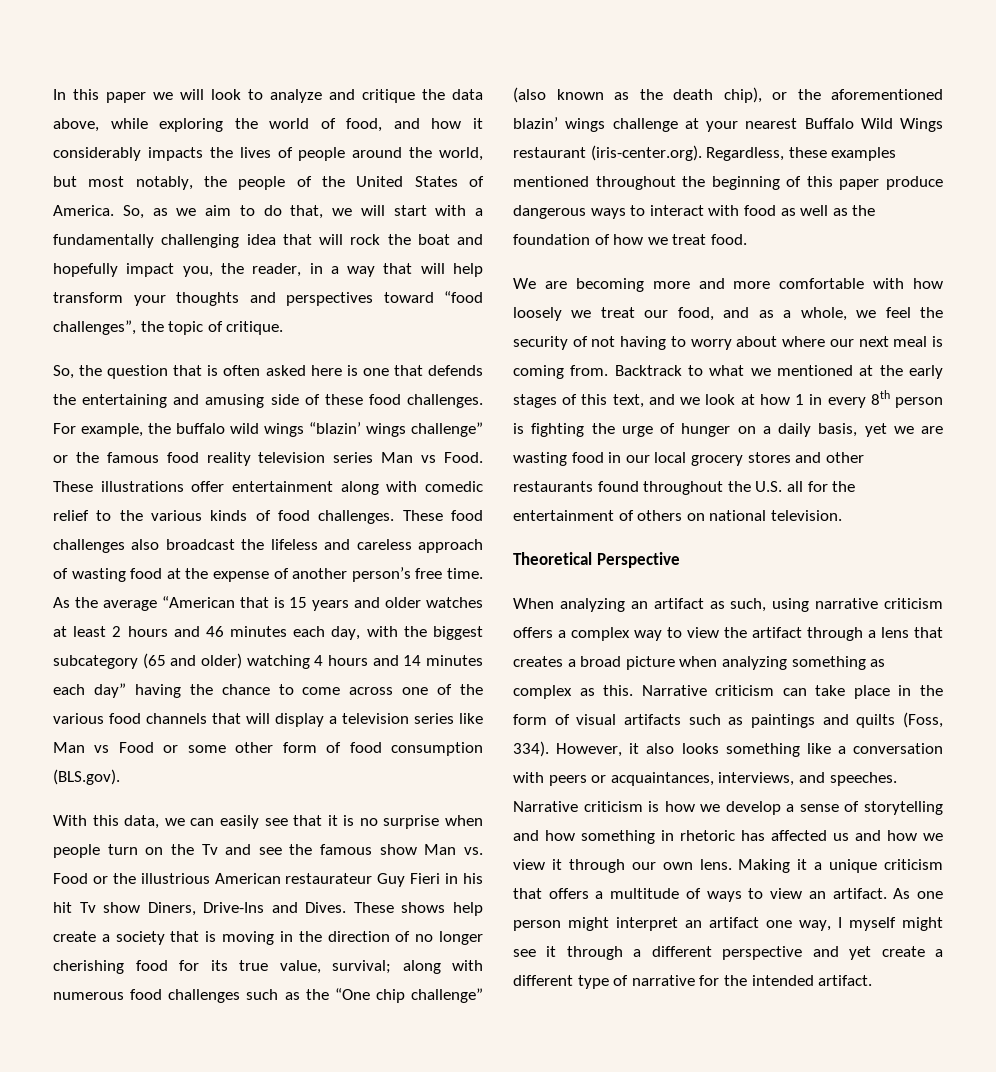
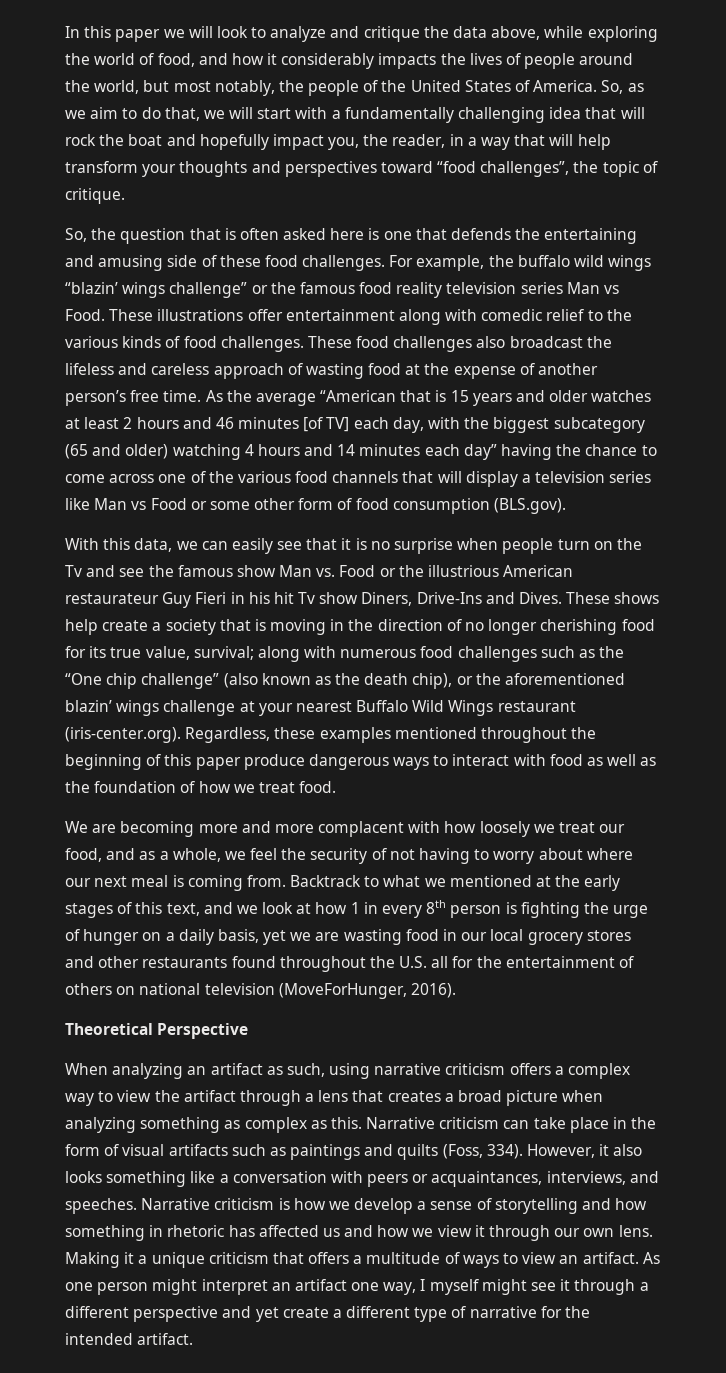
(288, 631) none -> [303,417,350,432] [of TV]
[779,278,865,289] comfortable -> [318,821,405,837] complacent
[770,510,842,521] television. -> [204,983,456,999] television (MoveForHunger, 2016).

